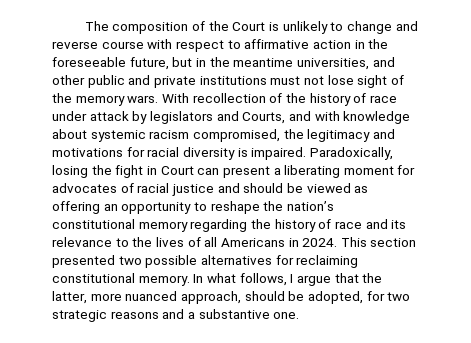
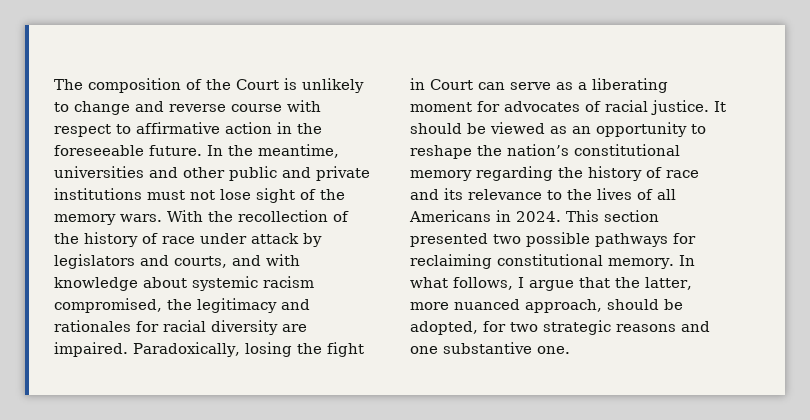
[129,57,369,70] future, but in the meantime universities, -> [149,144,339,158] [54,166,144,178] future. In the meantime, universities
(189, 98) none -> [208,211,233,222] the
[242,112,286,124] Courts, -> [174,256,227,268] courts,
[52,148,123,157] motivations -> [54,320,131,332] rationales
[237,148,248,157] is -> [282,324,307,332] are
[222,166,270,178] present -> [510,82,573,90] serve as
[171,183,240,196] justice and -> [651,100,726,115] justice. It
[52,201,100,214] offering -> (567, 130) none
[200,255,272,265] alternatives -> [595,233,668,247] pathways
[187,312,195,319] a -> [410,346,438,354] one

